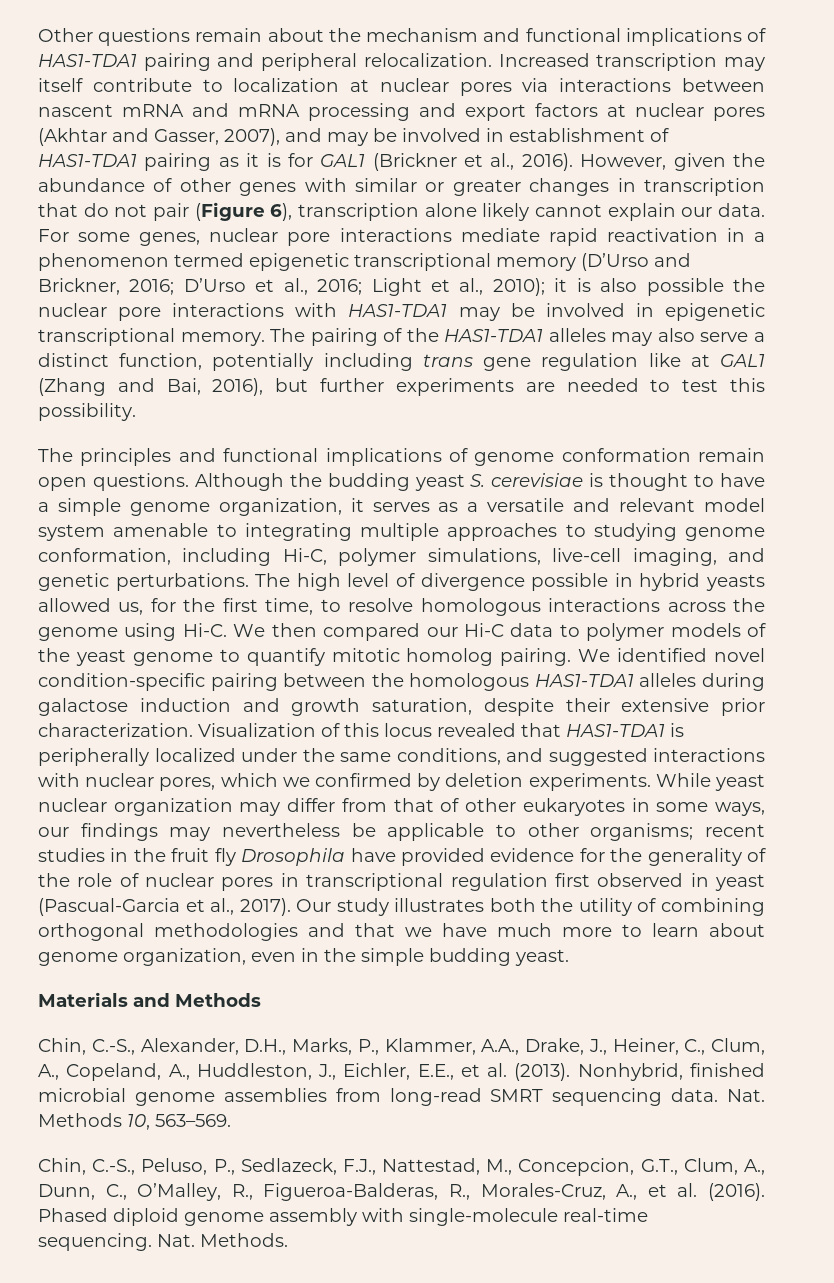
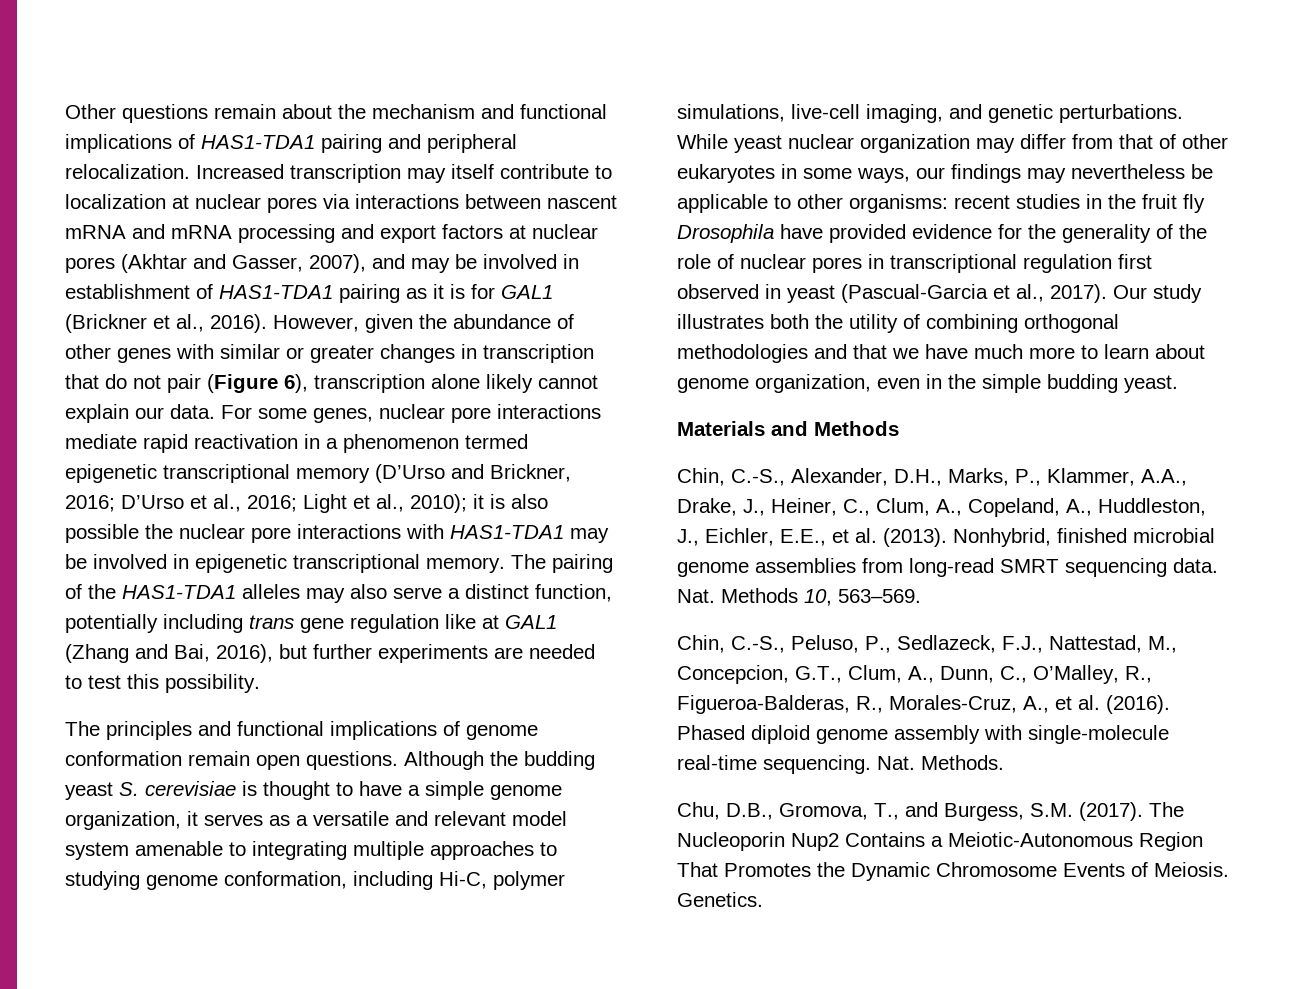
[255,573,766,591] [38,598,765,616] [38,623,766,641] [38,648,765,666] [38,673,765,691] [38,698,765,716] [38,723,684,737] [38,748,765,766] [38,773,651,791] The high level of divergence possible in hybrid yeasts allowed us, for the first time, to resolve homologous interactions across the genome using Hi-C. We then compared our Hi-C data to polymer models of the yeast genome to quantify mitotic homolog pairing. We identified novel condition-specific pairing between the homologous HAS1-TDA1 alleles during galactose induction and growth saturation, despite their extensive prior characterization. Visualization of this locus revealed that HAS1-TDA1 is peripherally localized under the same conditions, and suggested interactions with nuclear pores, which we confirmed by deletion experiments. -> (1183, 113) none
[590,823,694,841] organisms; -> [849,194,948,213] organisms:
(288, 1240) none -> [677,802,1184,821] [677,832,1203,851] [677,862,1229,881] [677,892,763,907] // Chu, D.B., Gromova, T., and Burgess, S.M. (2017). The Nucleoporin Nup2 Contains a Meiotic-Autonomous Region That Promotes the Dynamic Chromosome Events of Meiosis. Genetics.

